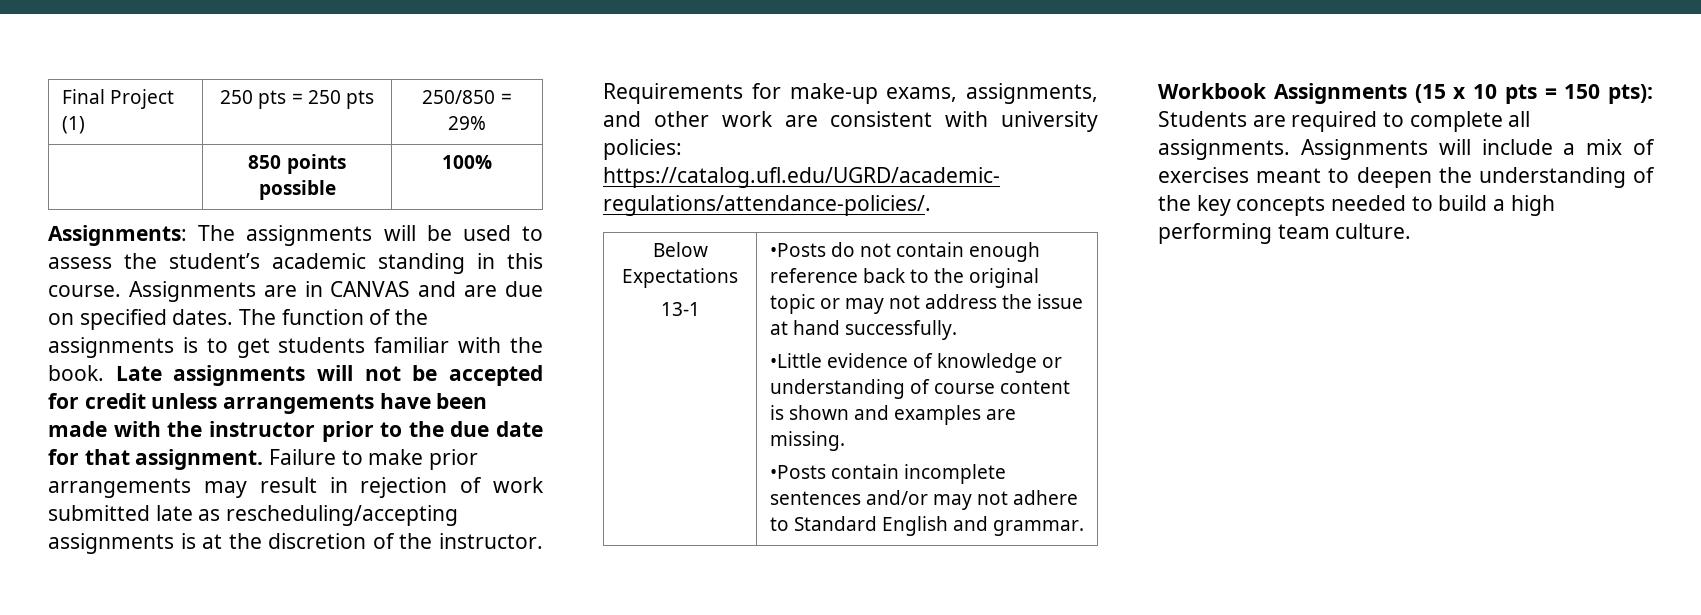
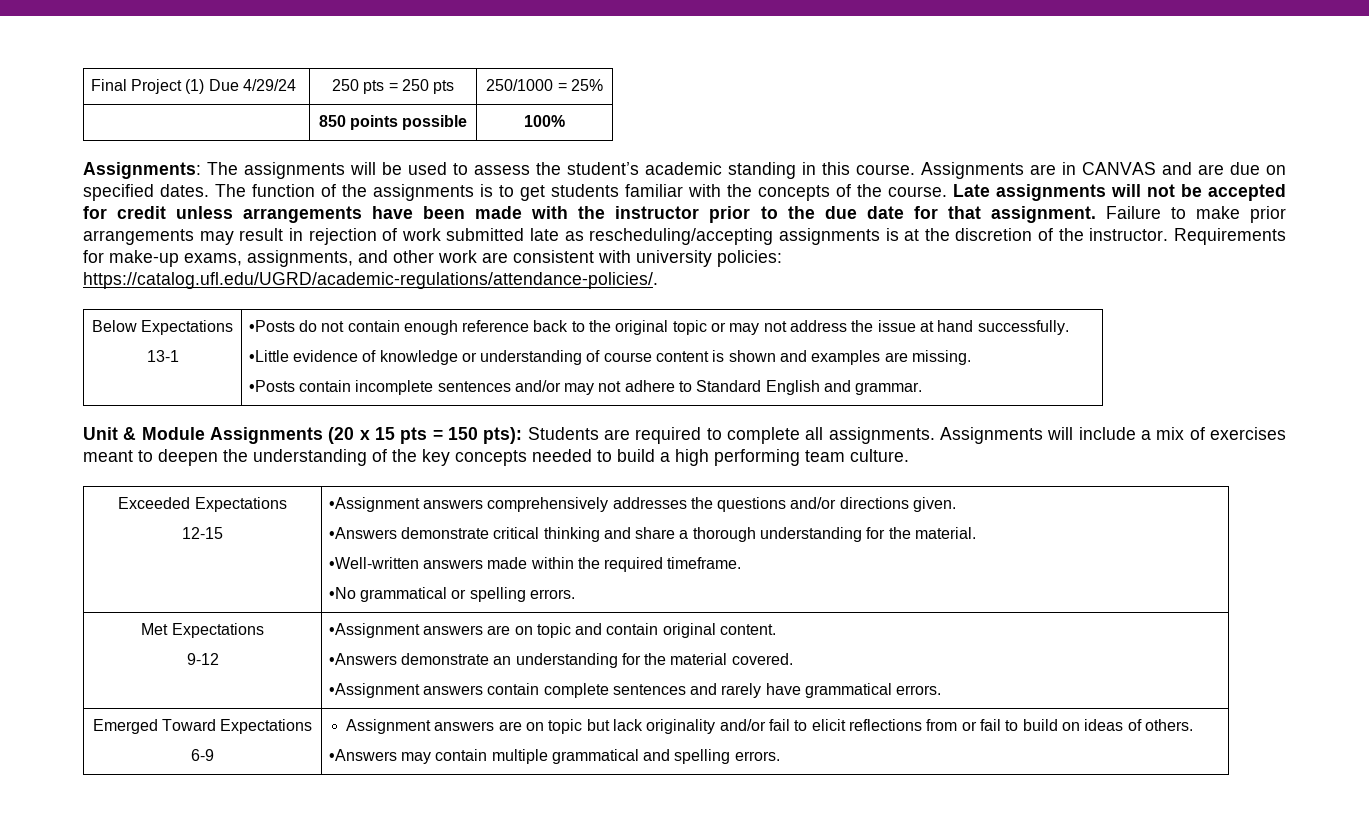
(85, 125) none -> [208,79,296,91] Due 4/29/24
[422,90,512,104] [448,116,486,130] 250/850 = 29% -> [486,79,603,91] 250/1000 = 25%
[48,365,104,381] book. -> [758,184,947,201] concepts of the course.
[1158,83,1497,104] Workbook Assignments (15 x 10 -> [83,427,395,444] Unit & Module Assignments (20 x 15
(1412, 231) none -> [118,497,287,512] [182,527,223,539] [328,497,957,512] [328,527,977,542] [328,557,742,572] [328,587,575,602] [141,623,264,638] [186,653,219,665] [328,623,777,638] [328,653,793,668] [328,683,942,698] [92,719,313,734] [191,749,214,761] [346,719,1193,734] [328,749,780,764] // Exceeded Expectations // 12-15 | •Assignment answers comprehensively addresses the questions and/or directions given. // •Answers demonstrate critical thinking and share a thorough understanding for the material. // •Well-written answers made within the required timeframe. // •No grammatical or spelling errors. // Met Expectations // 9-12 | •Assignment answers are on topic and contain original content. // •Answers demonstrate an understanding for the material covered. // •Assignment answers contain complete sentences and rarely have grammatical errors. // Emerged Toward Expectations // 6-9 | Assignment answers are on topic but lack originality and/or fail to elicit reflections from or fail to build on ideas of others. // •Answers may contain multiple grammatical and spelling errors.

